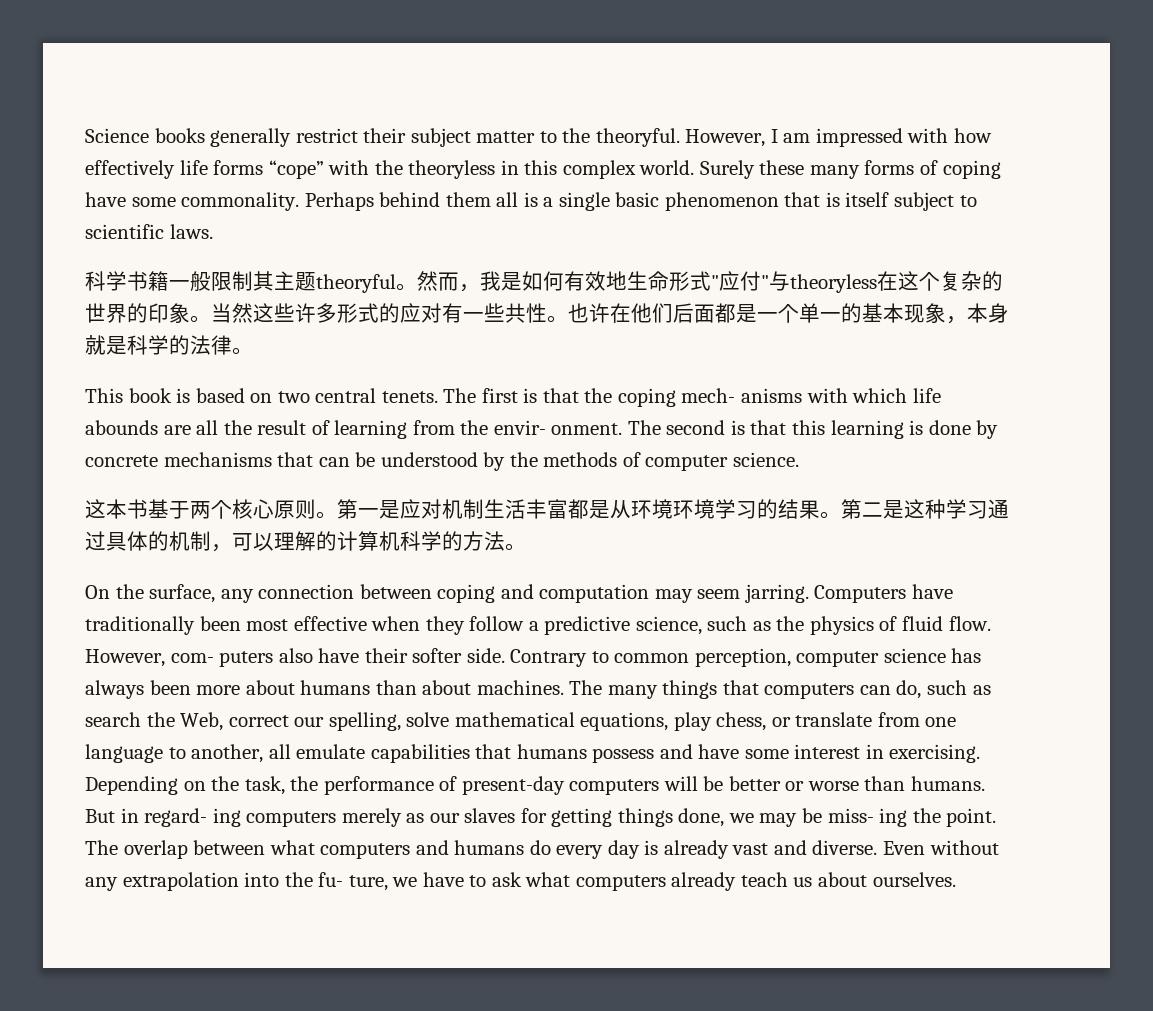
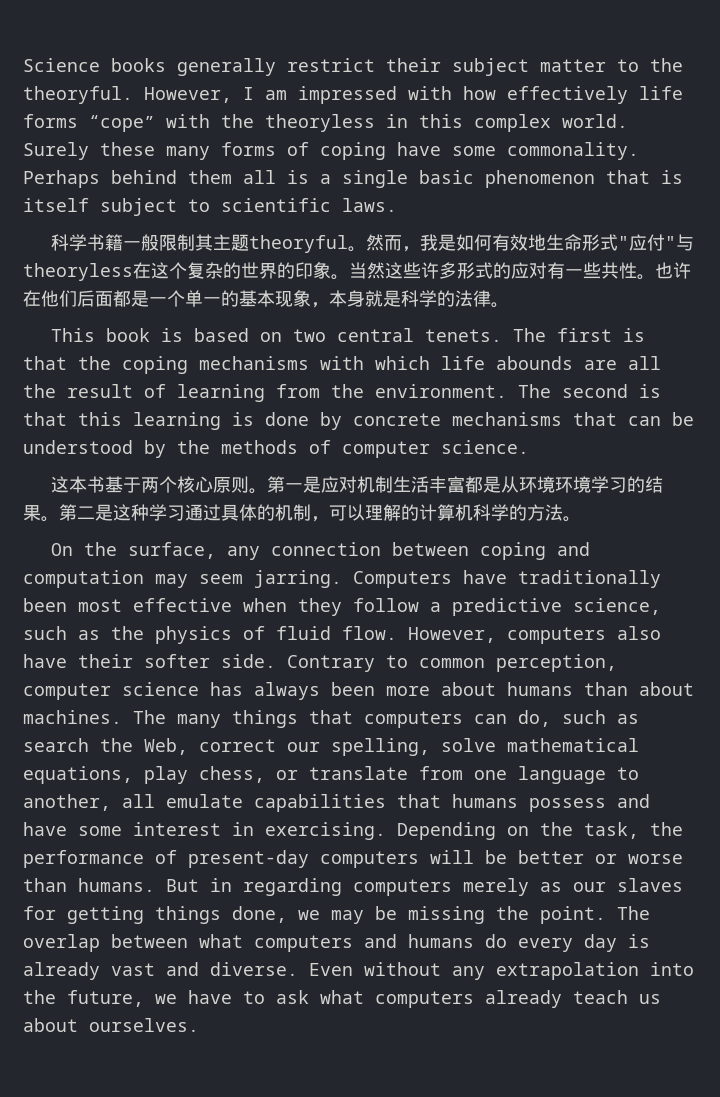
[681,388,803,403] mech- anisms -> [199,356,309,370] mechanisms
[493,420,623,435] envir- onment. -> [375,384,507,398] environment.
[170,651,274,667] com- puters -> [507,627,606,644] computers
[144,808,241,827] regard- ing -> [243,878,342,896] regarding
[827,808,908,827] miss- ing -> [408,906,485,924] missing
[318,872,388,891] fu- ture, -> [67,990,144,1007] future,

